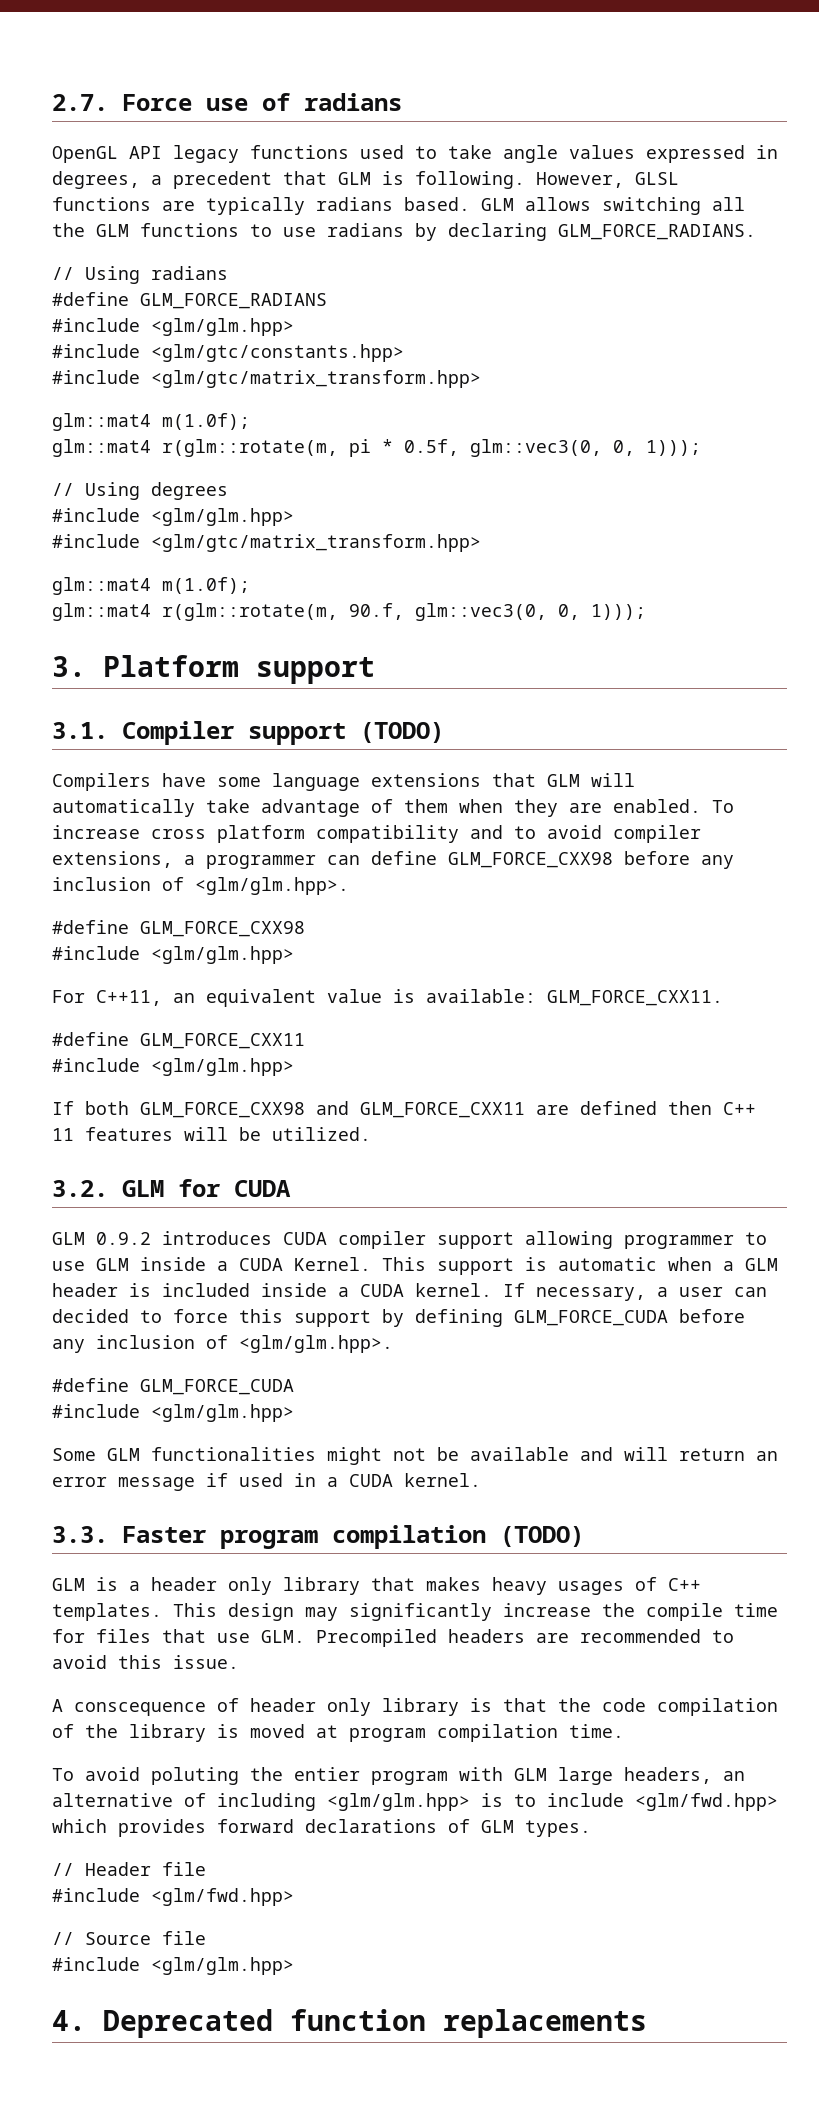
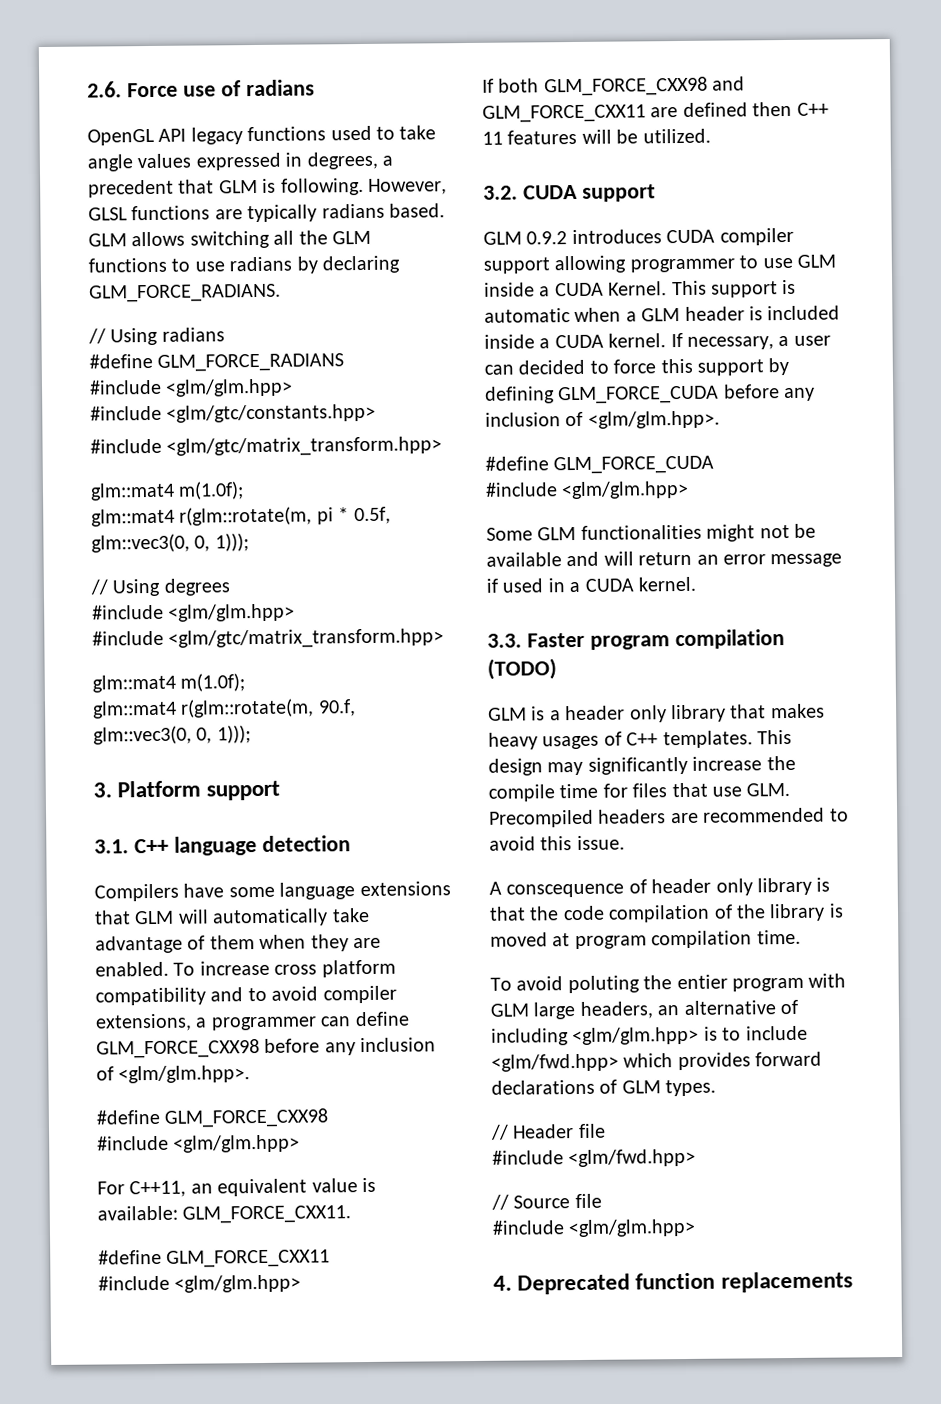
[52,94,108,111] 2.7. -> [87,81,122,98] 2.6.
[122,721,444,745] Compiler support (TODO) -> [133,835,351,856] C++ language detection
[122,1179,291,1197] GLM for CUDA -> [522,184,656,202] CUDA support

